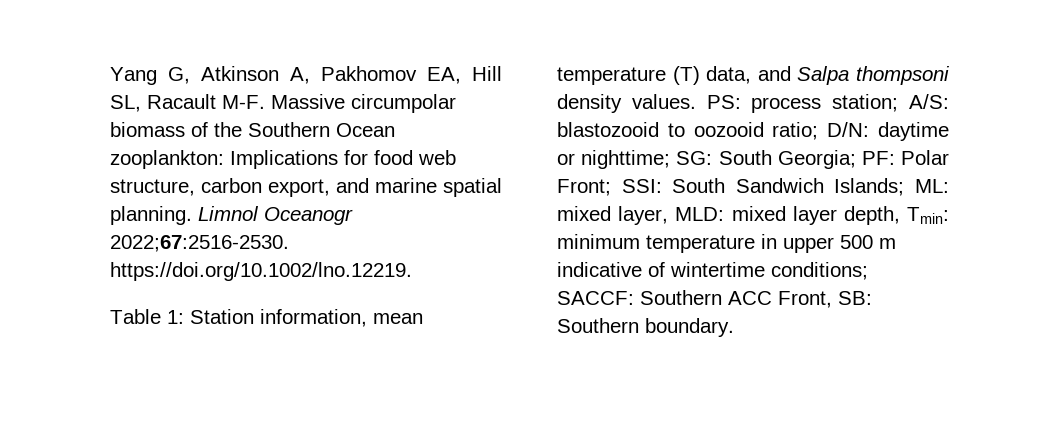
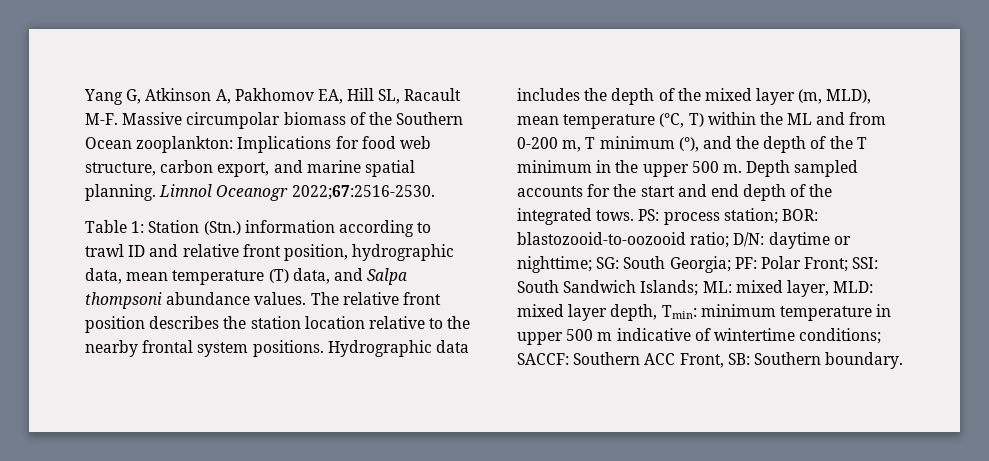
[110,262,412,281] https://doi.org/10.1002/lno.12219. -> (435, 192) none
[260,309,367,327] information, -> [203,220,432,237] [85,244,455,261] [85,268,122,284] (Stn.) information according to trawl ID and relative front position, hydrographic data,
[557,94,949,113] [557,122,764,137] density values. PS: process station; A/S: blastozooid to oozooid -> [166,292,441,305] [85,316,471,333] [85,340,469,357] [517,88,872,105] [517,112,887,129] [517,136,867,153] [517,160,859,177] [517,184,833,201] [517,208,818,225] [517,232,686,245] abundance values. The relative front position describes the station location relative to the nearby frontal system positions. Hydrographic data includes the depth of the mixed layer (m, MLD), mean temperature (°C, T) within the ML and from 0-200 m, T minimum (°), and the depth of the T minimum in the upper 500 m. Depth sampled accounts for the start and end depth of the integrated tows. PS: process station; BOR: blastozooid-to-oozooid

